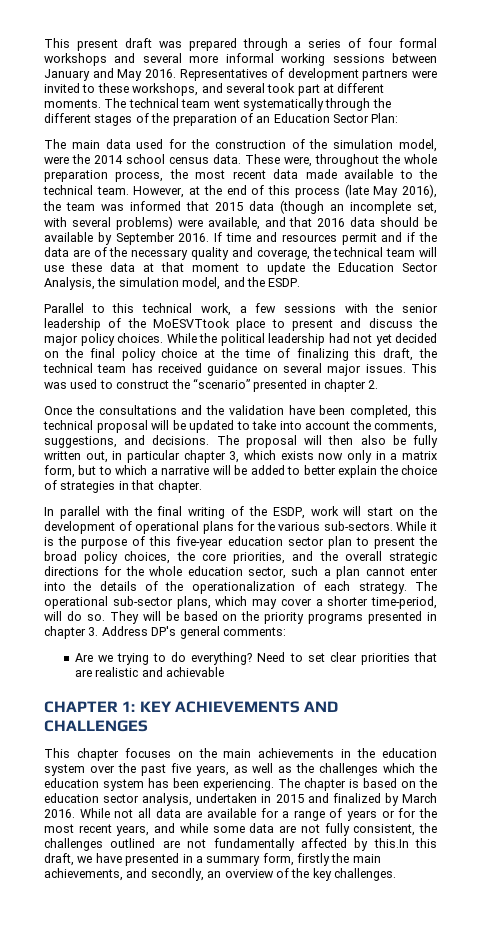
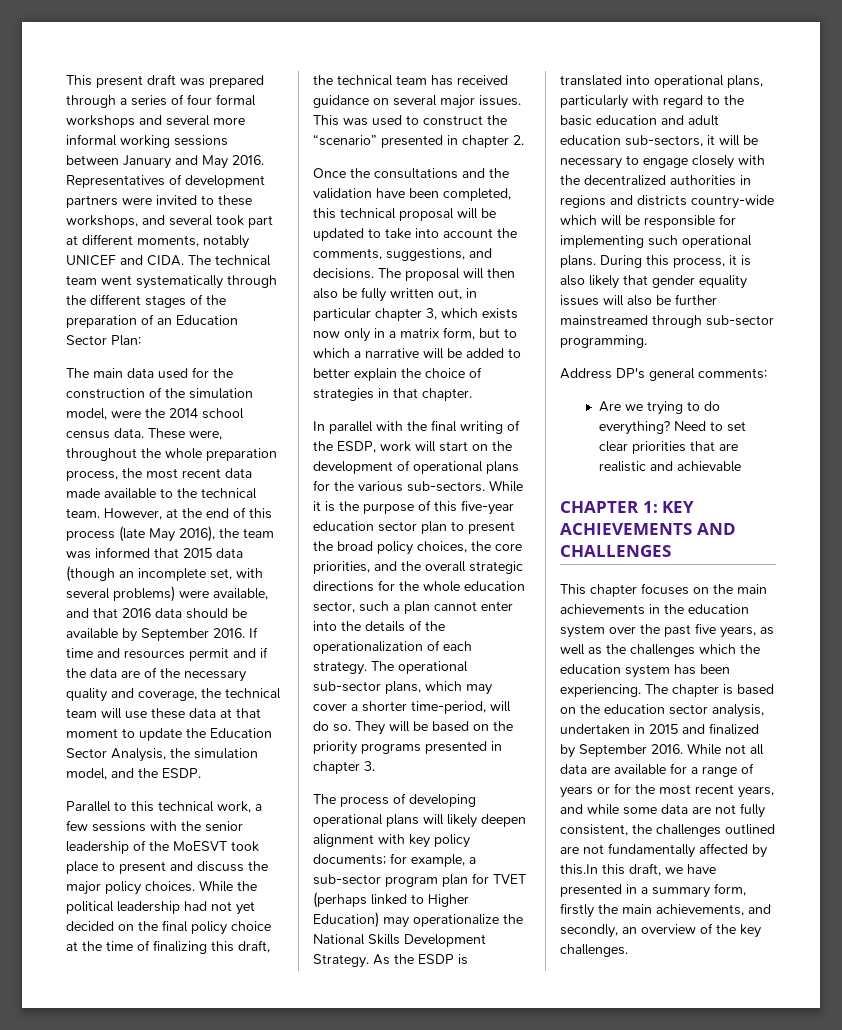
[44,99,101,108] moments. -> [137,235,249,249] [66,255,184,266] moments, notably UNICEF and CIDA.
[153,318,230,328] MoESVTtook -> [173,841,259,852] MoESVT took
(99, 631) none -> [313,793,476,807] [313,814,526,828] [313,834,470,848] [313,853,476,867] [313,873,526,887] [313,892,469,908] [313,912,523,928] [313,934,486,947] [313,954,468,968] [560,75,763,88] [560,95,744,109] [560,115,719,126] [560,135,758,147] [560,155,765,169] [560,175,751,186] [560,195,774,209] [560,214,736,228] [560,235,752,248] [560,255,751,268] [560,275,747,289] [560,294,717,306] [560,315,774,328] [560,335,647,348] // The process of developing operational plans will likely deepen alignment with key policy documents; for example, a sub-sector program plan for TVET (perhaps linked to Higher Education) may operationalize the National Skills Development Strategy. As the ESDP is translated into operational plans, particularly with regard to the basic education and adult education sub-sectors, it will be necessary to engage closely with the decentralized authorities in regions and districts country-wide which will be responsible for implementing such operational plans. During this process, it is also likely that gender equality issues will also be further mainstreamed through sub-sector programming. //
[401,793,437,803] March -> [579,744,647,757] September

